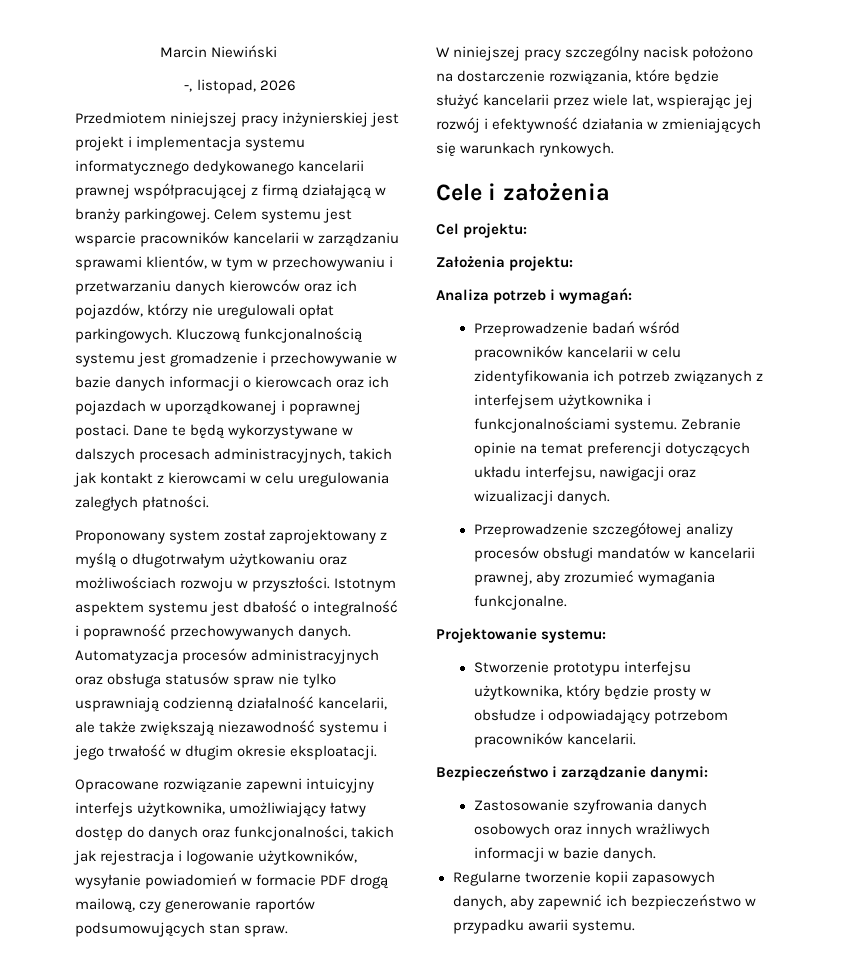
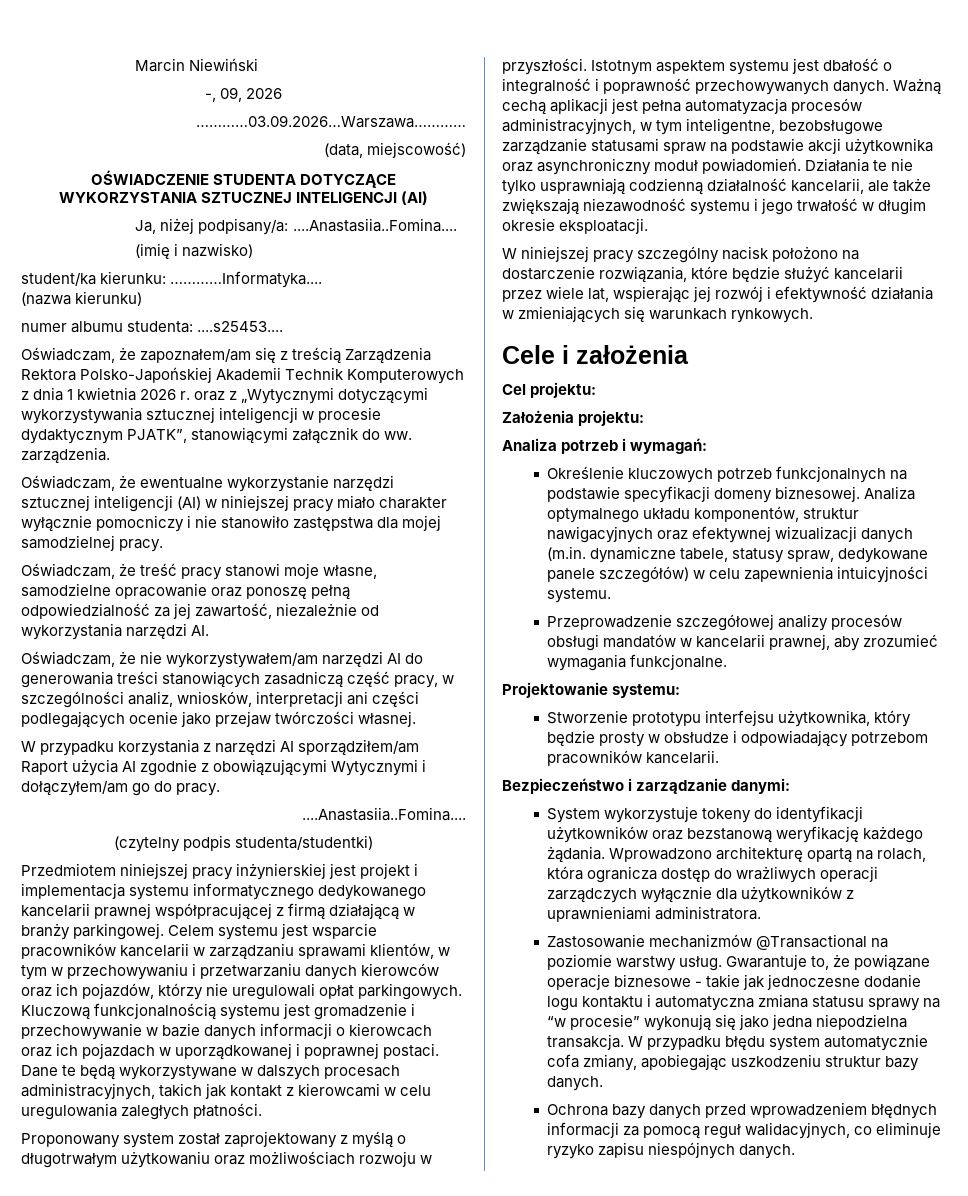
[196,79,296,94] listopad, 2026 -> [220,87,283,102] [196,115,466,128] [323,142,466,158] [90,170,397,188] [58,191,429,205] [135,218,457,235] [135,243,254,259] [21,271,323,288] [21,291,143,306] [21,321,284,333] [21,347,432,364] [21,367,465,384] [21,387,429,404] [21,407,382,424] [21,427,413,444] [21,447,110,464] [21,475,395,492] [21,495,448,512] [21,515,442,532] [21,535,164,552] [21,563,378,580] [21,583,351,600] [21,603,380,619] [21,623,210,640] [21,651,424,668] [21,671,455,688] [21,691,420,708] [21,711,417,728] [21,739,420,756] [21,759,427,776] [21,780,221,796] [302,807,466,821] [113,835,374,852] 09, 2026 // …………03.09.2026…Warszawa………… // (data, miejscowość) // OŚWIADCZENIE STUDENTA DOTYCZĄCE WYKORZYSTANIA SZTUCZNEJ INTELIGENCJI (AI) // Ja, niżej podpisany/a: ....Anastasiia..Fomina.... // (imię i nazwisko) // student/ka kierunku: …………Informatyka.... // (nazwa kierunku) // numer albumu studenta: ....s25453.... // Oświadczam, że zapoznałem/am się z treścią Zarządzenia Rektora Polsko-Japońskiej Akademii Technik Komputerowych z dnia 1 kwietnia 2026 r. oraz z „Wytycznymi dotyczącymi wykorzystywania sztucznej inteligencji w procesie dydaktycznym PJATK”, stanowiącymi załącznik do ww. zarządzenia. // Oświadczam, że ewentualne wykorzystanie narzędzi sztucznej inteligencji (AI) w niniejszej pracy miało charakter wyłącznie pomocniczy i nie stanowiło zastępstwa dla mojej samodzielnej pracy. // Oświadczam, że treść pracy stanowi moje własne, samodzielne opracowanie oraz ponoszę pełną odpowiedzialność za jej zawartość, niezależnie od wykorzystania narzędzi AI. // Oświadczam, że nie wykorzystywałem/am narzędzi AI do generowania treści stanowiących zasadniczą część pracy, w szczególności analiz, wniosków, interpretacji ani części podlegających ocenie jako przejaw twórczości własnej. // W przypadku korzystania z narzędzi AI sporządziłem/am Raport użycia AI zgodnie z obowiązującymi Wytycznymi i dołączyłem/am go do pracy. // ....Anastasiia..Fomina.... // (czytelny podpis studenta/studentki)
[75,648,380,664] [75,672,275,688] Automatyzacja procesów administracyjnych oraz obsługa statusów spraw -> [893,78,942,95] [502,98,863,115] [502,118,884,135] [502,138,934,155] [502,158,888,175] Ważną cechą aplikacji jest pełna automatyzacja procesów administracyjnych, w tym inteligentne, bezobsługowe zarządzanie statusami spraw na podstawie akcji użytkownika oraz asynchroniczny moduł powiadomień. Działania te
[75,778,375,793] [75,802,367,817] [75,825,395,841] [73,849,358,865] [75,873,389,889] [75,897,316,913] [75,922,289,937] // Opracowane rozwiązanie zapewni intuicyjny interfejs użytkownika, umożliwiający łatwy dostęp do danych oraz funkcjonalności, takich jak rejestracja i logowanie użytkowników, wysyłanie powiadomień w formacie PDF drogą mailową, czy generowanie raportów podsumowujących stan spraw. -> (649, 226) none
[473,321,680,337] [473,345,681,361] [473,370,763,385] [473,394,651,409] [473,417,741,433] [473,442,750,457] [473,466,696,481] [473,490,610,505] Przeprowadzenie badań wśród pracowników kancelarii w celu zidentyfikowania ich potrzeb związanych z interfejsem użytkownika i funkcjonalnościami systemu. Zebranie opinie na temat preferencji dotyczących układu interfejsu, nawigacji oraz wizualizacji danych. -> [547,466,908,483] [547,486,916,503] [547,506,860,523] [547,526,914,543] [547,546,929,563] [547,566,929,583] [547,588,612,603] Określenie kluczowych potrzeb funkcjonalnych na podstawie specyfikacji domeny biznesowej. Analiza optymalnego układu komponentów, struktur nawigacyjnych oraz efektywnej wizualizacji danych (m.in. dynamiczne tabele, statusy spraw, dedykowane panele szczegółów) w celu zapewnienia intuicyjności systemu.
[473,799,707,814] [473,823,710,838] [473,847,656,862] [452,871,715,886] [452,894,756,910] [452,919,635,934] Zastosowanie szyfrowania danych osobowych oraz innych wrażliwych informacji w bazie danych. // Regularne tworzenie kopii zapasowych danych, aby zapewnić ich bezpieczeństwo w przypadku awarii systemu. -> [547,806,864,823] [547,826,924,843] [547,846,927,863] [547,866,879,883] [547,886,855,903] [547,906,762,922] [547,934,889,950] [547,954,931,971] [547,974,922,990] [547,994,941,1011] [547,1014,908,1031] [547,1034,929,1051] [547,1054,920,1071] [547,1076,604,1091] [547,1102,938,1119] [547,1122,942,1139] [547,1142,796,1159] System wykorzystuje tokeny do identyfikacji użytkowników oraz bezstanową weryfikację każdego żądania. Wprowadzono architekturę opartą na rolach, która ogranicza dostęp do wrażliwych operacji zarządczych wyłącznie dla użytkowników z uprawnieniami administratora. // Zastosowanie mechanizmów @Transactional na poziomie warstwy usług. Gwarantuje to, że powiązane operacje biznesowe - takie jak jednoczesne dodanie logu kontaktu i automatyczna zmiana statusu sprawy na “w procesie” wykonują się jako jedna niepodzielna transakcja. W przypadku błędu system automatycznie cofa zmiany, apobiegając uszkodzeniu struktur bazy danych. // Ochrona bazy danych przed wprowadzeniem błędnych informacji za pomocą reguł walidacyjnych, co eliminuje ryzyko zapisu niespójnych danych.

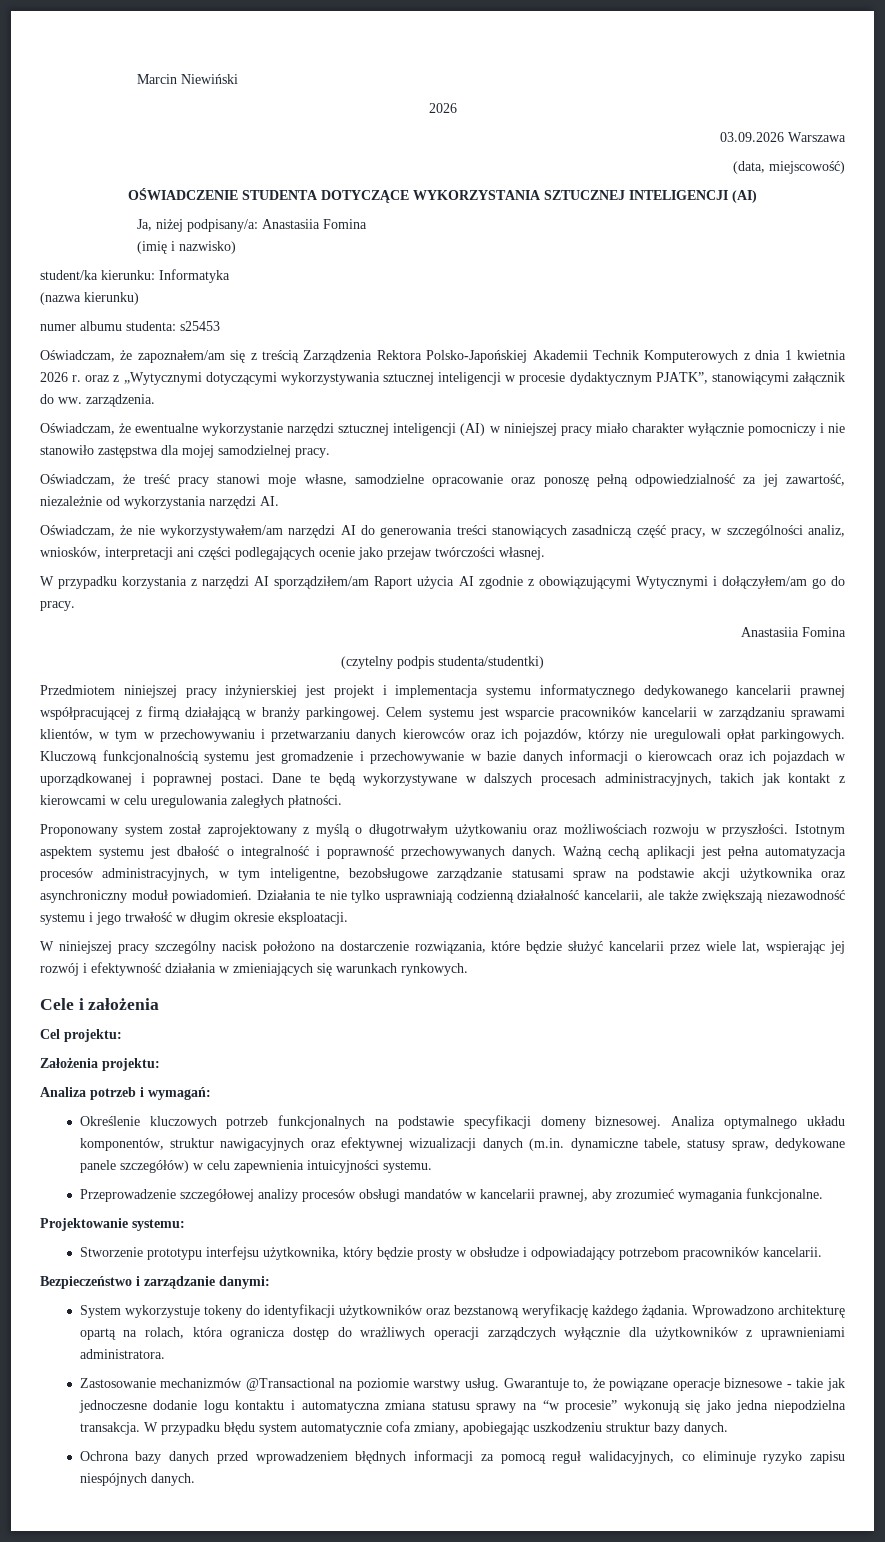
[204,87,242,102] -, 09, -> (239, 79) none
[196,115,466,128] …………03.09.2026…Warszawa………… -> [720,132,846,142] 03.09.2026 Warszawa
[292,218,457,232] ....Anastasiia..Fomina.... -> [262,219,368,229] Anastasiia Fomina
[170,271,323,288] …………Informatyka.... -> [159,269,230,283] Informatyka
[197,321,284,332] ....s25453.... -> [180,321,220,331] s25453
[302,807,466,821] ....Anastasiia..Fomina.... -> [741,627,846,637] Anastasiia Fomina

